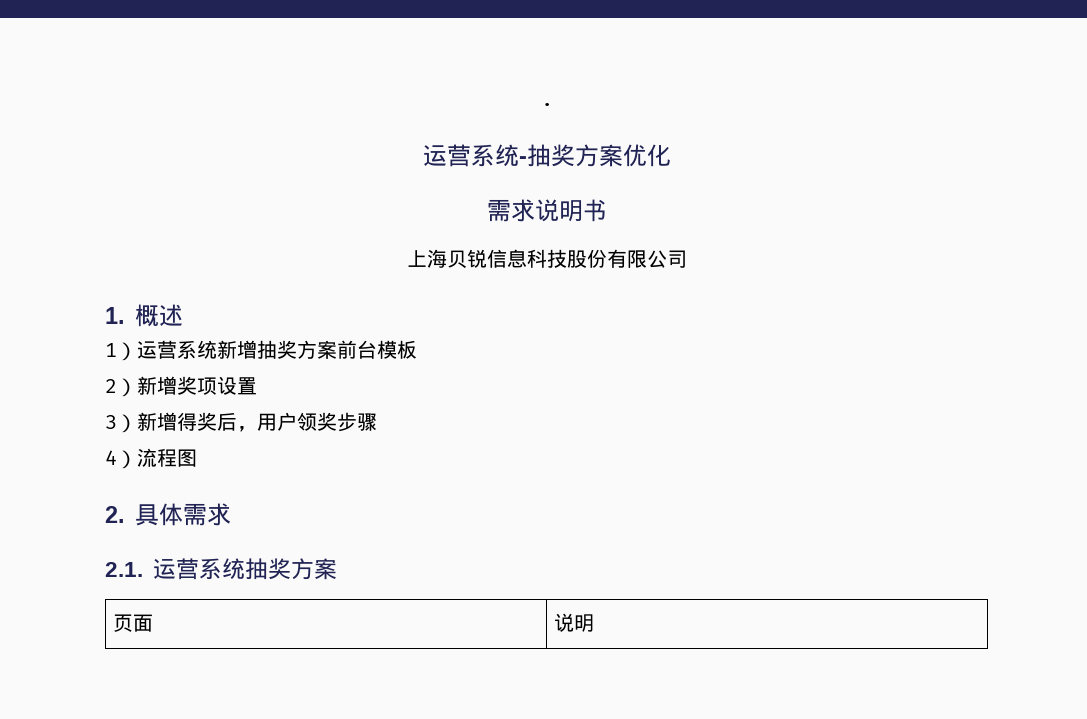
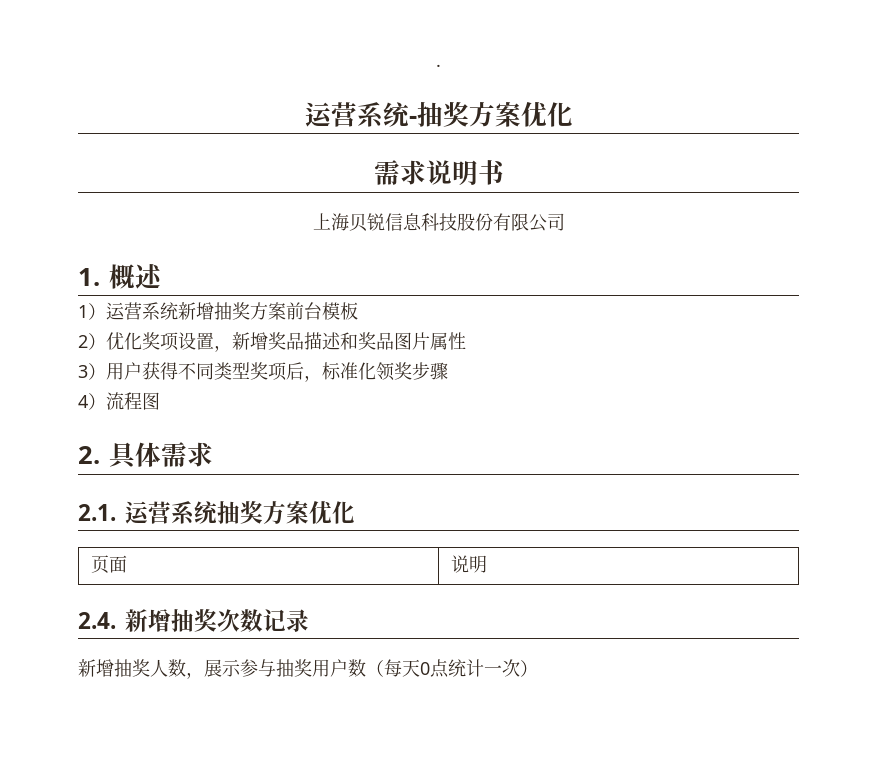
[137,376,177,395] 新增 -> [106,332,142,350] 优化
[105,412,297,433] // 3）新增得奖后，用户 -> [214,332,466,352] [78,362,376,382] ，新增奖品描述和奖品图片属性 // 3）用户获得不同类型奖项后，标准化
(337, 569) none -> [309,501,355,524] 优化
(595, 623) none -> [78,609,309,632] [78,659,538,679] // 2.4.新增抽奖次数记录 // 新增抽奖人数，展示参与抽奖用户数（每天0点统计一次）

